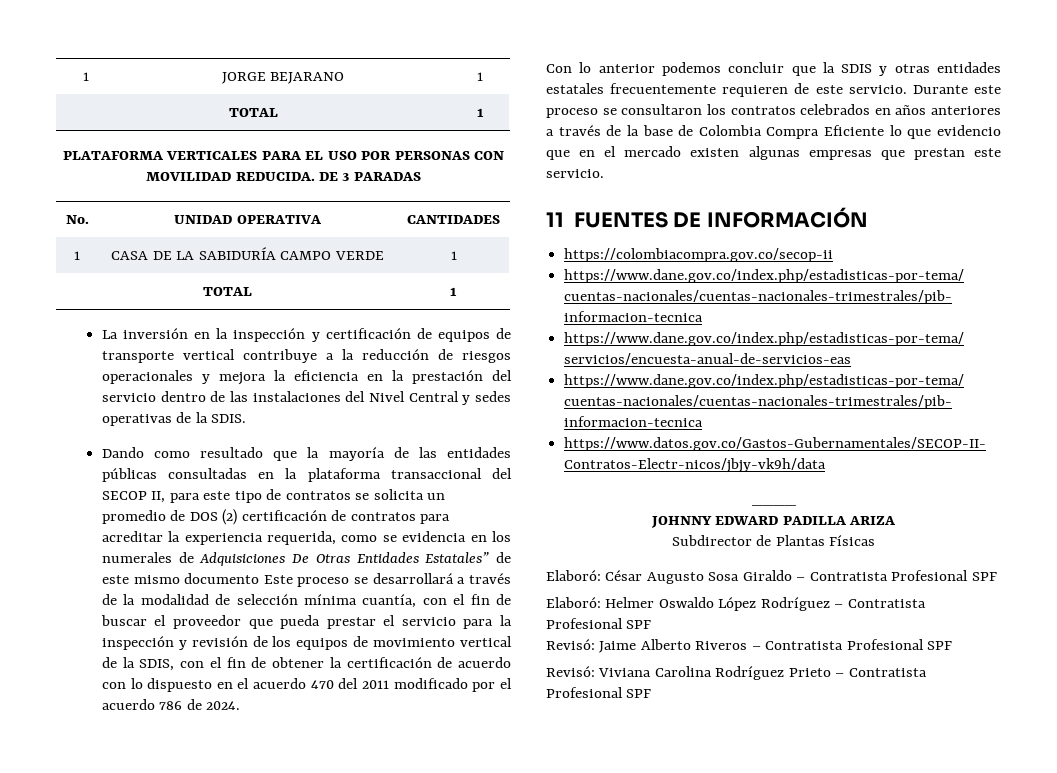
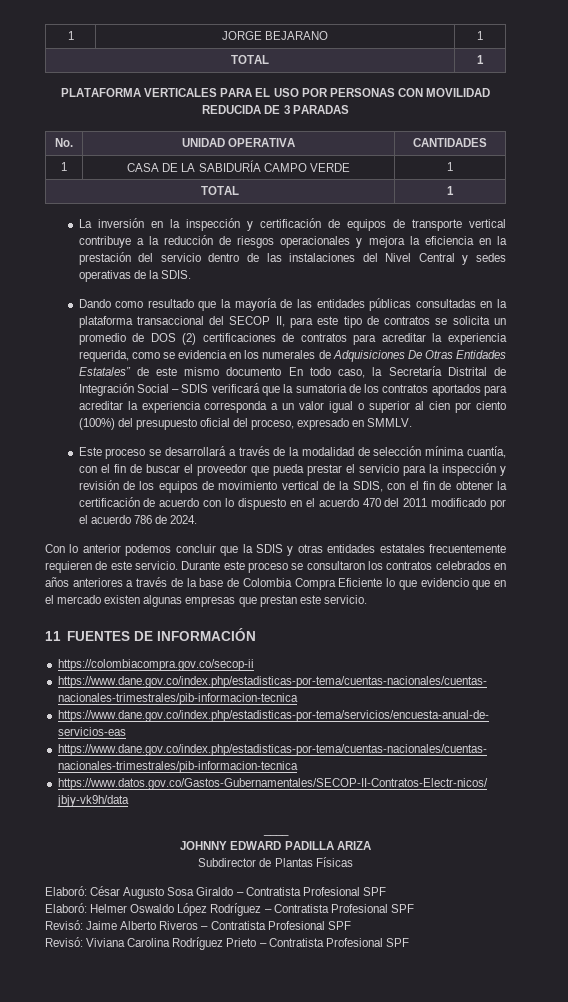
[235,172,315,181] REDUCIDA. -> [202,105,262,114] REDUCIDA
[241,510,327,521] certificación -> [202,333,276,342] certificaciones
(260, 578) none -> [288,366,506,378] [78,383,508,396] [78,401,507,413] [78,418,413,430] En todo caso, la Secretaría Distrital de Integración Social – SDIS verificará que la sumatoria de los contratos aportados para acreditar la experiencia corresponda a un valor igual o superior al cien por ciento (100%) del presupuesto oficial del proceso, expresado en SMMLV. //

